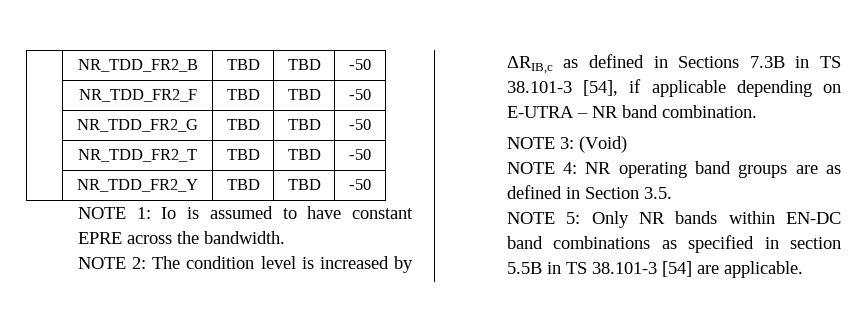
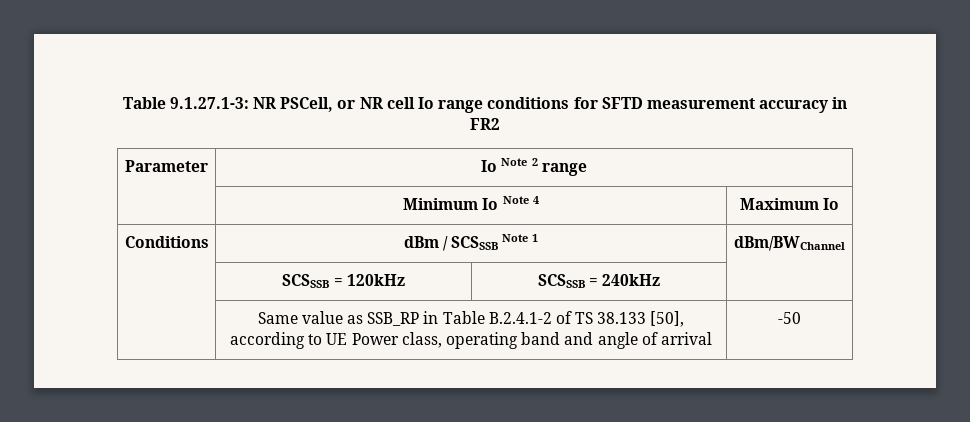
[77,59,198,72] [226,59,260,70] [287,59,321,70] [349,59,371,70] [78,89,197,102] [226,89,260,100] [287,89,321,100] [349,89,371,100] [77,119,198,132] [226,119,260,130] [287,119,321,130] [349,119,371,130] [78,149,197,162] [226,149,260,160] [287,149,321,160] [349,149,371,160] [77,179,198,192] [226,179,260,190] [287,179,321,190] [349,179,371,190] [77,206,413,219] [77,231,285,244] [77,256,413,273] [506,54,841,74] [506,79,841,97] [506,105,757,118] [506,136,627,153] [506,161,841,178] [506,185,672,199] [506,211,841,228] [506,235,841,253] [506,261,803,278] | NR_TDD_FR2_B | TBD | TBD | -50 // | NR_TDD_FR2_F | TBD | TBD | -50 // | NR_TDD_FR2_G | TBD | TBD | -50 // | NR_TDD_FR2_T | TBD | TBD | -50 // | NR_TDD_FR2_Y | TBD | TBD | -50 // NOTE 1: Io is assumed to have constant EPRE across the bandwidth. // NOTE 2: The condition level is increased by ΔRIB,c as defined in Sections 7.3B in TS 38.101-3 [54], if applicable depending on E-UTRA – NR band combination. // NOTE 3: (Void) // NOTE 4: NR operating band groups are as defined in Section 3.5. // NOTE 5: Only NR bands within EN-DC band combinations as specified in section 5.5B in TS 38.101-3 [54] are applicable. -> [122,97,848,113] [470,118,500,130] [125,160,208,172] [481,158,587,176] [403,196,539,210] [739,198,840,210] [124,236,209,248] [403,234,539,251] [734,236,845,251] [282,274,405,288] [537,274,661,288] [257,311,685,327] [230,332,712,349] [778,312,801,324] Table 9.1.27.1-3: NR PSCell, or NR cell Io range conditions for SFTD measurement accuracy in FR2 // Parameter | Io Note 2 range // | Minimum Io Note 4 | Maximum Io // Conditions | dBm / SCSSSB Note 1 | dBm/BWChannel // | SCSSSB = 120kHz | SCSSSB = 240kHz | // | Same value as SSB_RP in Table B.2.4.1-2 of TS 38.133 [50], according to UE Power class, operating band and angle of arrival | -50

